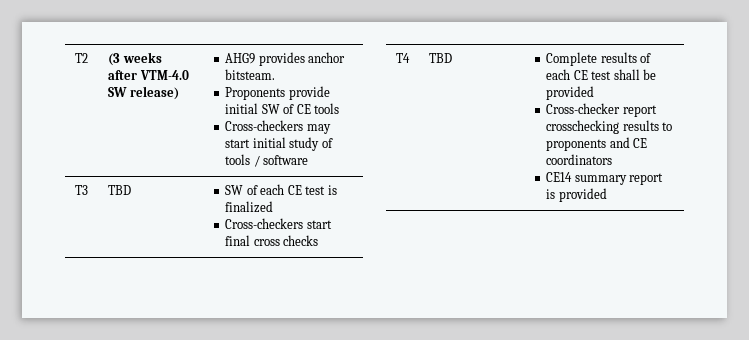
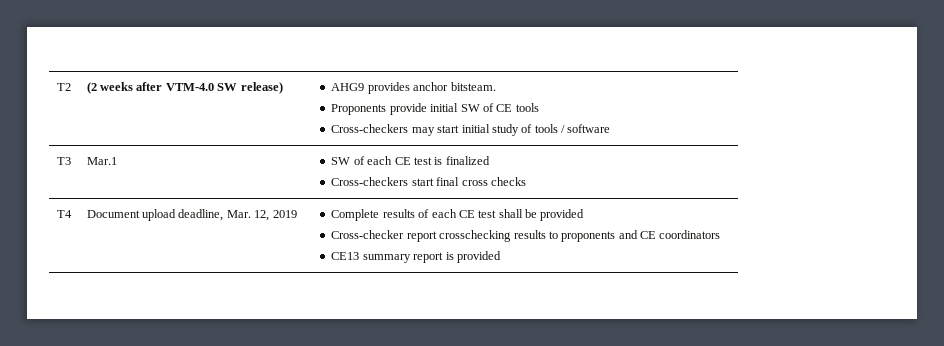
[107,53,120,66] (3 -> [86,82,97,94] (2
[107,185,131,195] TBD -> [86,157,117,165] Mar.1
[428,53,452,63] TBD -> [86,209,297,221] Document upload deadline, Mar. 12, 2019
[546,172,573,182] CE14 -> [331,252,360,260] CE13

